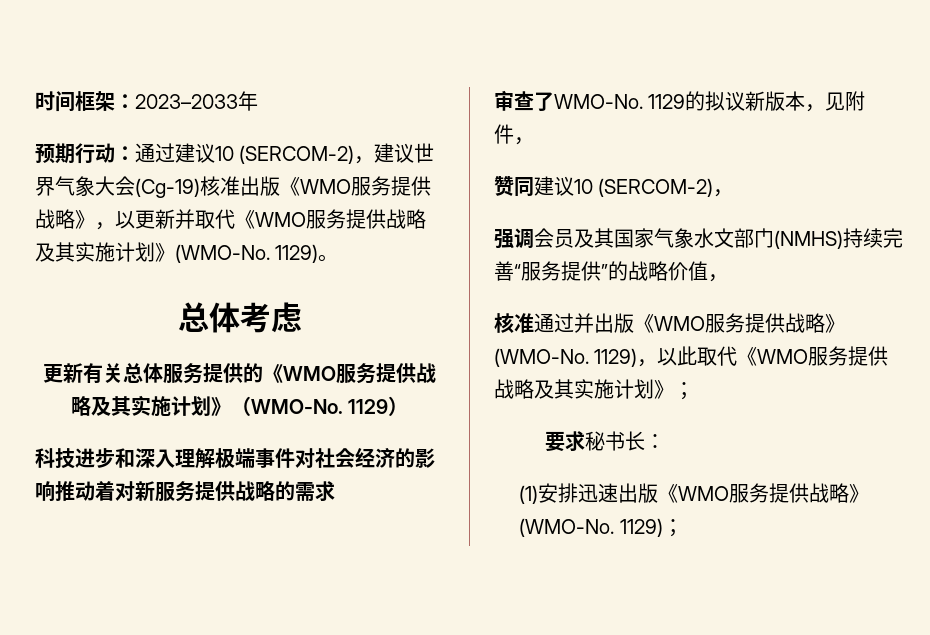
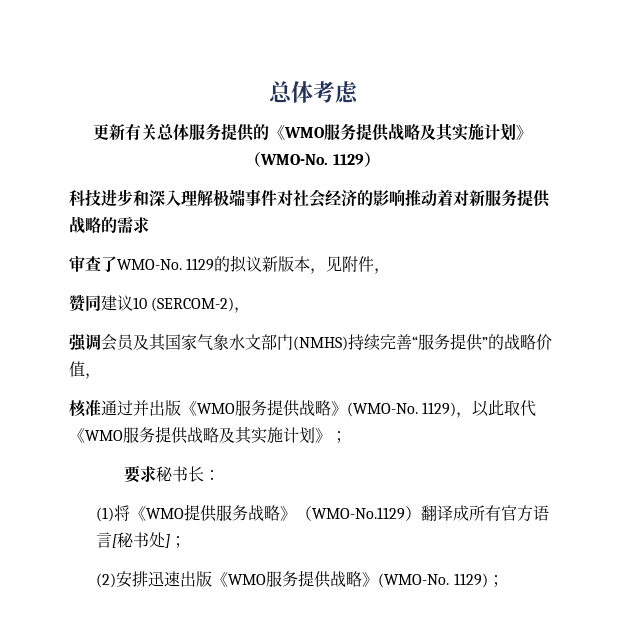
[35,91,258,112] [35,143,435,164] [35,176,431,198] [35,209,426,230] [35,242,339,263] 时间框架：2023–2033年 // 预期行动：通过建议10 (SERCOM-2)，建议世界气象大会(Cg-19)核准出版《WMO服务提供战略》，以更新并取代《WMO服务提供战略及其实施计划》(WMO-No. 1129)。 // -> (268, 92) none
(539, 494) none -> [114,504,550,522] [96,532,187,548] [96,573,117,588] 将《WMO提供服务战略》（WMO-No.1129）翻译成所有官方语言[秘书处]； // (2)

